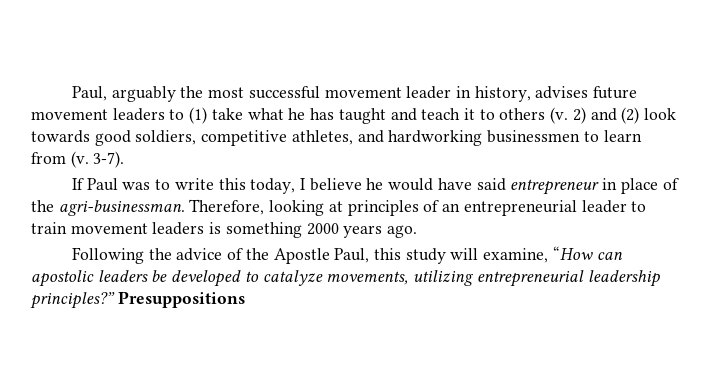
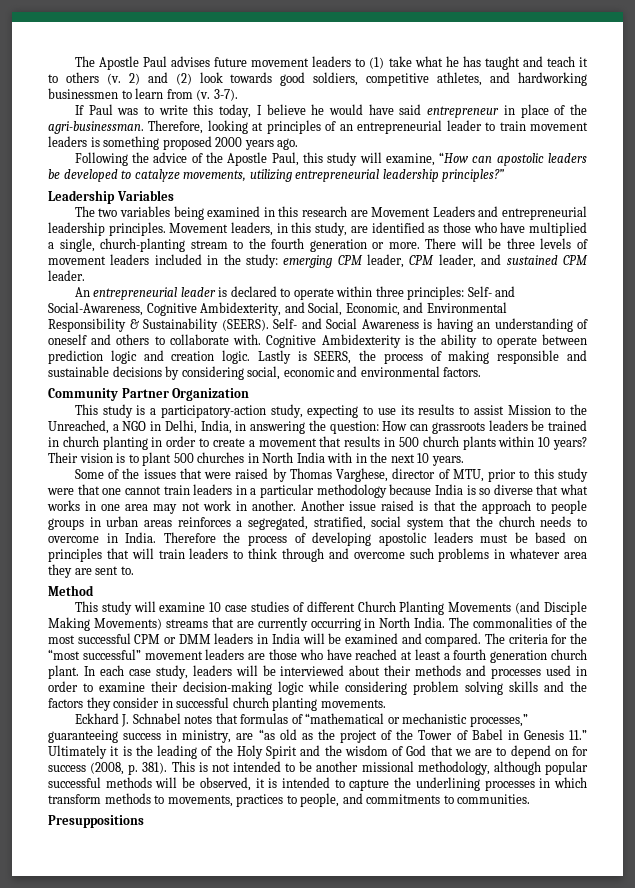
[71,86,531,102] Paul, arguably the most successful movement leader in history, -> [74,56,168,70] The Apostle Paul
(302, 230) none -> [162,136,212,150] proposed
(115, 300) none -> [48,190,174,204] [74,206,587,220] [48,222,587,236] [48,238,589,252] [48,254,588,268] [48,270,85,281] [74,286,516,300] [48,302,507,316] [48,318,588,332] [48,334,587,348] [48,350,587,364] [48,366,482,380] [48,388,250,401] [74,404,587,418] [48,420,588,434] [48,436,587,450] [48,452,464,466] [74,468,589,482] [47,484,588,498] [47,500,588,514] [48,516,588,530] [48,532,588,546] [48,548,587,562] [48,564,134,578] [48,585,94,596] [74,601,587,615] [48,617,587,631] [48,633,587,647] [48,649,587,663] [48,665,587,679] [48,681,587,695] [48,697,386,711] [74,713,528,727] [48,729,588,743] [48,745,588,759] [48,761,588,775] [48,777,588,791] [48,793,531,807] // Leadership Variables // The two variables being examined in this research are Movement Leaders and entrepreneurial leadership principles. Movement leaders, in this study, are identified as those who have multiplied a single, church-planting stream to the fourth generation or more. There will be three levels of movement leaders included in the study: emerging CPM leader, CPM leader, and sustained CPM leader. // An entrepreneurial leader is declared to operate within three principles: Self- and Social-Awareness, Cognitive Ambidexterity, and Social, Economic, and Environmental Responsibility & Sustainability (SEERS). Self- and Social Awareness is having an understanding of oneself and others to collaborate with. Cognitive Ambidexterity is the ability to operate between prediction logic and creation logic. Lastly is SEERS, the process of making responsible and sustainable decisions by considering social, economic and environmental factors. // Community Partner Organization // This study is a participatory-action study, expecting to use its results to assist Mission to the Unreached, a NGO in Delhi, India, in answering the question: How can grassroots leaders be trained in church planting in order to create a movement that results in 500 church plants within 10 years? Their vision is to plant 500 churches in North India with in the next 10 years. // Some of the issues that were raised by Thomas Varghese, director of MTU, prior to this study were that one cannot train leaders in a particular methodology because India is so diverse that what works in one area may not work in another. Another issue raised is that the approach to people groups in urban areas reinforces a segregated, stratified, social system that the church needs to overcome in India. Therefore the process of developing apostolic leaders must be based on principles that will train leaders to think through and overcome such problems in whatever area they are sent to. // Method // This study will examine 10 case studies of different Church Planting Movements (and Disciple Making Movements) streams that are currently occurring in North India. The commonalities of the most successful CPM or DMM leaders in India will be examined and compared. The criteria for the “most successful” movement leaders are those who have reached at least a fourth generation church plant. In each case study, leaders will be interviewed about their methods and processes used in order to examine their decision-making logic while considering problem solving skills and the factors they consider in successful church planting movements. // Eckhard J. Schnabel notes that formulas of “mathematical or mechanistic processes,” guaranteeing success in ministry, are “as old as the project of the Tower of Babel in Genesis 11.” Ultimately it is the leading of the Holy Spirit and the wisdom of God that we are to depend on for success (2008, p. 381). This is not intended to be another missional methodology, although popular successful methods will be observed, it is intended to capture the underlining processes in which transform methods to movements, practices to people, and commitments to communities. //

